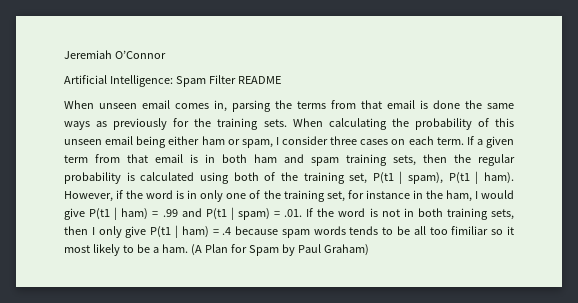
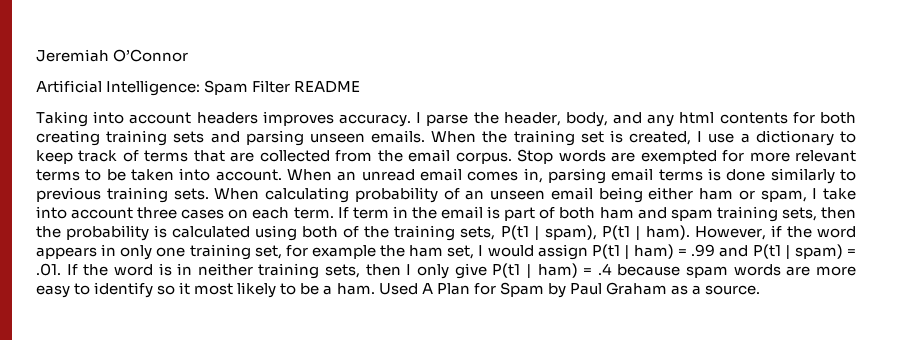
[64,100,514,112] [64,118,212,130] When unseen email comes in, parsing the terms from that email is done the same ways as previously for the -> [36,111,856,127] [36,130,856,146] [36,149,857,164] [36,168,857,184] [36,187,101,202] Taking into account headers improves accuracy. I parse the header, body, and any html contents for both creating training sets and parsing unseen emails. When the training set is created, I use a dictionary to keep track of terms that are collected from the email corpus. Stop words are exempted for more relevant terms to be taken into account. When an unread email comes in, parsing email terms is done similarly to previous
[391,118,409,127] the -> (349, 195) none
[494,118,514,127] this -> [465,190,485,200] an
[282,136,328,145] consider -> [823,188,856,200] [36,206,134,219] take into account
[476,136,514,148] [64,154,215,163] a given term from that email is in -> [352,206,556,221] term in the email is part of
[478,154,515,166] regular -> (61, 232) none
[349,173,368,184] set, -> [460,226,496,240] sets,
[176,190,185,199] is -> [36,247,97,259] appears
[249,190,281,199] of the -> (186, 252) none
[365,190,472,202] instance in the ham, -> [311,245,475,259] example the ham set,
[64,208,85,220] give -> [537,244,588,260] assign
[381,208,443,217] not in both -> [177,263,253,276] in neither
[349,226,489,235] tends to be all too fimiliar -> [786,266,856,276] [36,282,154,298] are more easy to identify
[190,244,202,256] (A -> [378,283,433,295] Used A
[323,244,369,256] Graham) -> [605,282,761,295] Graham as a source.

